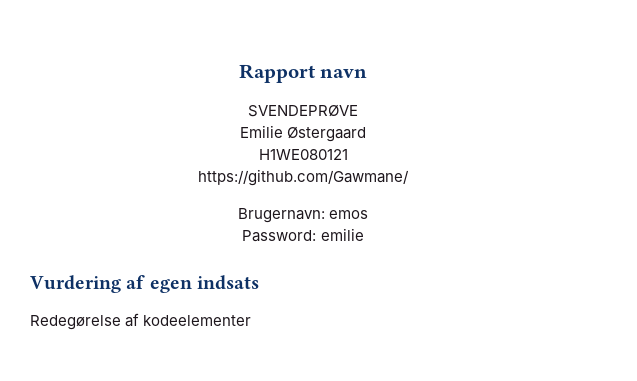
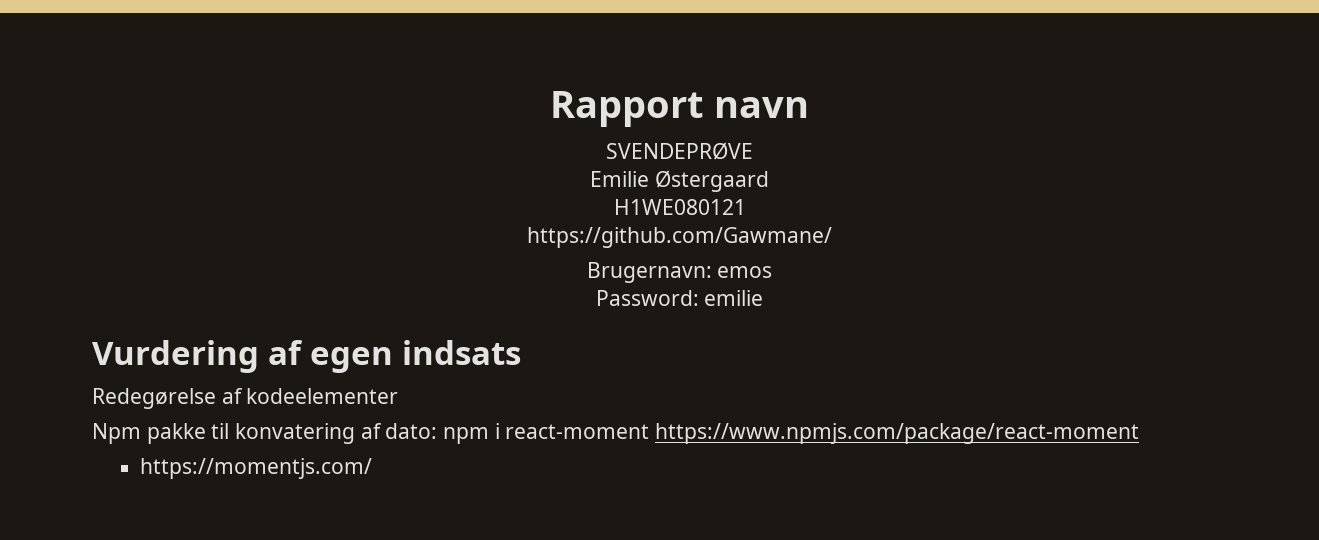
(252, 320) none -> [92,423,1140,444] [139,458,372,479] // Npm pakke til konvatering af dato: npm i react-moment https://www.npmjs.com/package/react-moment // https://momentjs.com/

